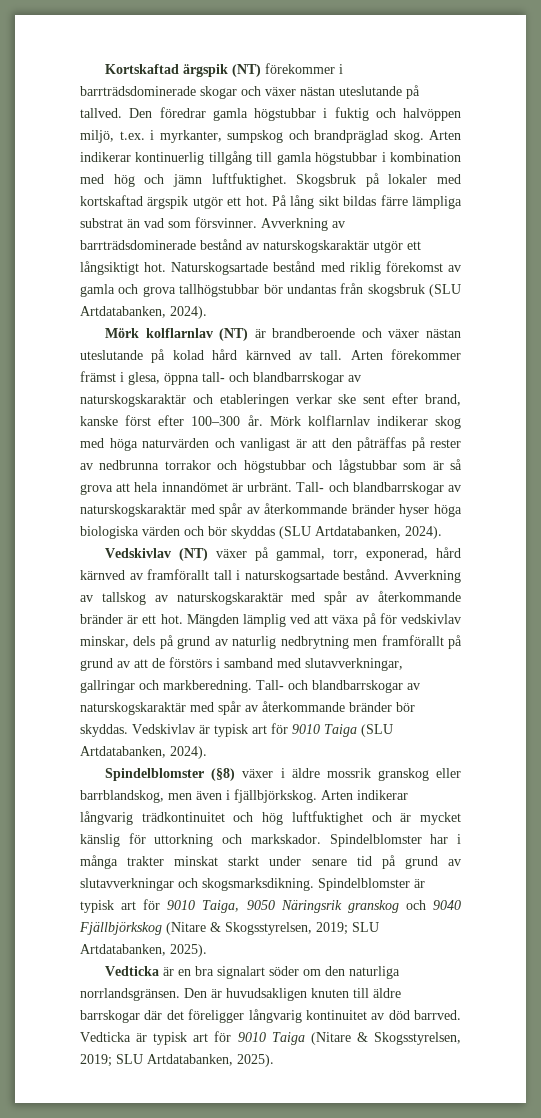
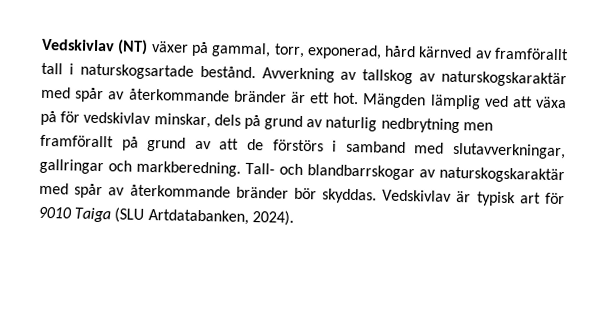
[105,63,344,77] [80,85,420,99] [80,107,461,121] [80,130,461,143] [80,151,461,165] [80,173,461,187] [80,195,462,209] [80,217,345,231] [80,239,421,253] [80,261,462,275] [80,283,461,297] [80,306,207,319] [105,328,461,341] [80,349,461,363] [80,371,361,385] [80,393,461,407] [80,415,461,429] [80,437,461,451] [80,459,463,473] [80,482,462,495] [80,503,462,517] [80,526,442,539] Kortskaftad ärgspik (NT) förekommer i barrträdsdominerade skogar och växer nästan uteslutande på tallved. Den föredrar gamla högstubbar i fuktig och halvöppen miljö, t.ex. i myrkanter, sumpskog och brandpräglad skog. Arten indikerar kontinuerlig tillgång till gamla högstubbar i kombination med hög och jämn luftfuktighet. Skogsbruk på lokaler med kortskaftad ärgspik utgör ett hot. På lång sikt bildas färre lämpliga substrat än vad som försvinner. Avverkning av barrträdsdominerade bestånd av naturskogskaraktär utgör ett långsiktigt hot. Naturskogsartade bestånd med riklig förekomst av gamla och grova tallhögstubbar bör undantas från skogsbruk (SLU Artdatabanken, 2024). // Mörk kolflarnlav (NT) är brandberoende och växer nästan uteslutande på kolad hård kärnved av tall. Arten förekommer främst i glesa, öppna tall- och blandbarrskogar av naturskogskaraktär och etableringen verkar ske sent efter brand, kanske först efter 100–300 år. Mörk kolflarnlav indikerar skog med höga naturvärden och vanligast är att den påträffas på rester av nedbrunna torrakor och högstubbar och lågstubbar som är så grova att hela innandömet är urbränt. Tall- och blandbarrskogar av naturskogskaraktär med spår av återkommande bränder hyser höga biologiska värden och bör skyddas (SLU Artdatabanken, 2024). // -> (41, 45) none
[105,768,461,781] [80,789,408,803] [80,811,462,825] [80,833,462,847] [80,855,461,869] [80,878,425,891] [80,899,461,913] [79,922,379,935] [80,944,207,957] [105,966,401,979] [80,988,401,1001] [80,1009,461,1023] [80,1031,461,1045] [80,1054,274,1067] // Spindelblomster (§8) växer i äldre mossrik granskog eller barrblandskog, men även i fjällbjörkskog. Arten indikerar långvarig trädkontinuitet och hög luftfuktighet och är mycket känslig för uttorkning och markskador. Spindelblomster har i många trakter minskat starkt under senare tid på grund av slutavverkningar och skogsmarksdikning. Spindelblomster är typisk art för 9010 Taiga, 9050 Näringsrik granskog och 9040 Fjällbjörkskog (Nitare & Skogsstyrelsen, 2019; SLU Artdatabanken, 2025). // Vedticka är en bra signalart söder om den naturliga norrlandsgränsen. Den är huvudsakligen knuten till äldre barrskogar där det föreligger långvarig kontinuitet av död barrved. Vedticka är typisk art för 9010 Taiga (Nitare & Skogsstyrelsen, 2019; SLU Artdatabanken, 2025). -> (294, 218) none

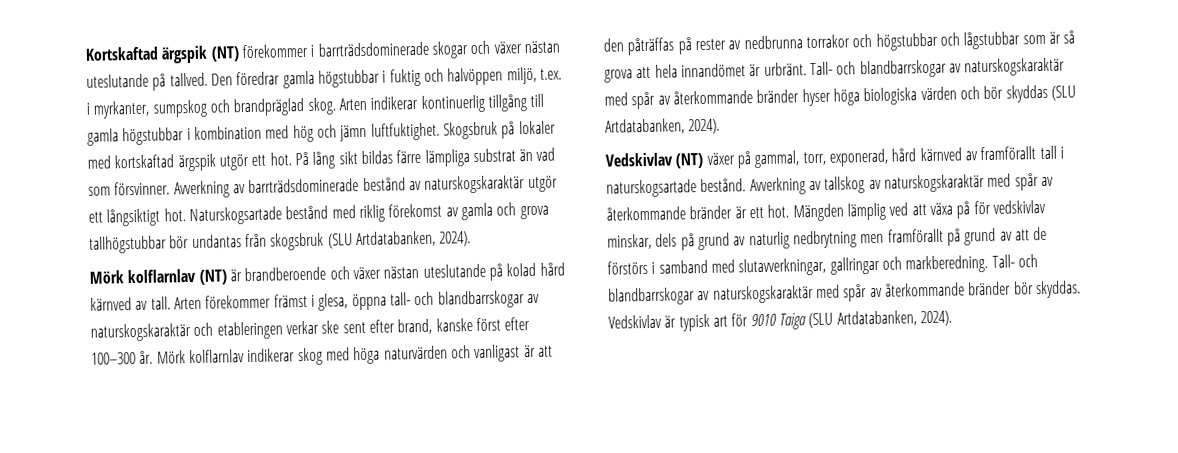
(41, 45) none -> [85,40,560,64] [86,66,562,91] [86,93,545,119] [87,120,556,146] [87,147,556,172] [88,175,558,199] [88,202,549,227] [89,230,472,254] [89,262,565,285] [90,290,540,311] [90,317,531,342] [91,344,553,366] [603,30,1076,56] [604,57,1066,83] [604,84,1076,110] [605,118,721,135] Kortskaftad ärgspik (NT) förekommer i barrträdsdominerade skogar och växer nästan uteslutande på tallved. Den föredrar gamla högstubbar i fuktig och halvöppen miljö, t.ex. i myrkanter, sumpskog och brandpräglad skog. Arten indikerar kontinuerlig tillgång till gamla högstubbar i kombination med hög och jämn luftfuktighet. Skogsbruk på lokaler med kortskaftad ärgspik utgör ett hot. På lång sikt bildas färre lämpliga substrat än vad som försvinner. Avverkning av barrträdsdominerade bestånd av naturskogskaraktär utgör ett långsiktigt hot. Naturskogsartade bestånd med riklig förekomst av gamla och grova tallhögstubbar bör undantas från skogsbruk (SLU Artdatabanken, 2024). // Mörk kolflarnlav (NT) är brandberoende och växer nästan uteslutande på kolad hård kärnved av tall. Arten förekommer främst i glesa, öppna tall- och blandbarrskogar av naturskogskaraktär och etableringen verkar ske sent efter brand, kanske först efter 100–300 år. Mörk kolflarnlav indikerar skog med höga naturvärden och vanligast är att den påträffas på rester av nedbrunna torrakor och högstubbar och lågstubbar som är så grova att hela innandömet är urbränt. Tall- och blandbarrskogar av naturskogskaraktär med spår av återkommande bränder hyser höga biologiska värden och bör skyddas (SLU Artdatabanken, 2024). //

